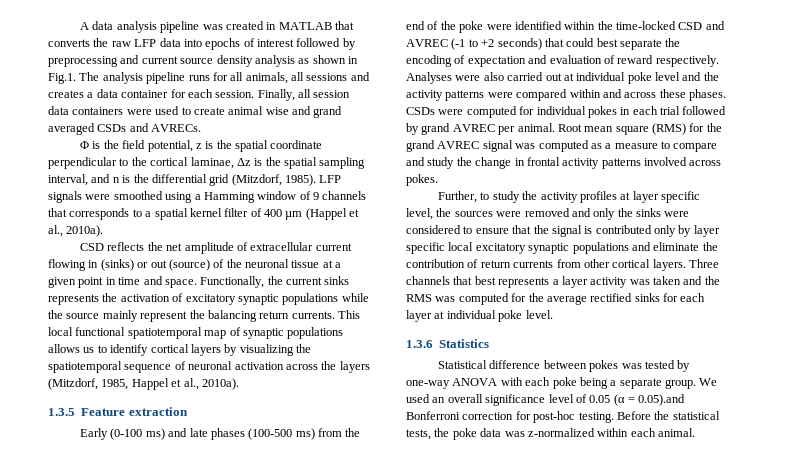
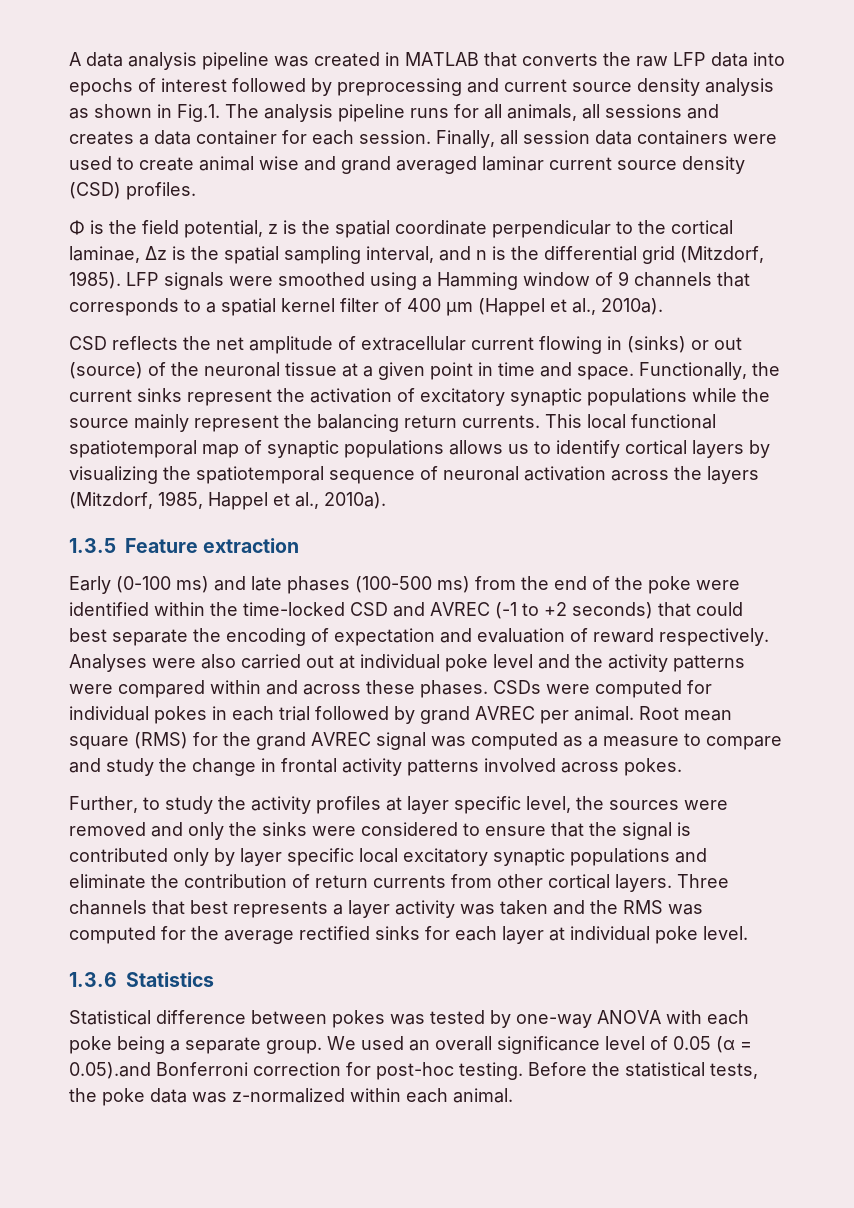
[97,123,202,132] CSDs and AVRECs. -> [482,156,745,174] [69,182,196,200] laminar current source density (CSD) profiles.
[48,294,99,305] represents -> [187,389,272,406] represent

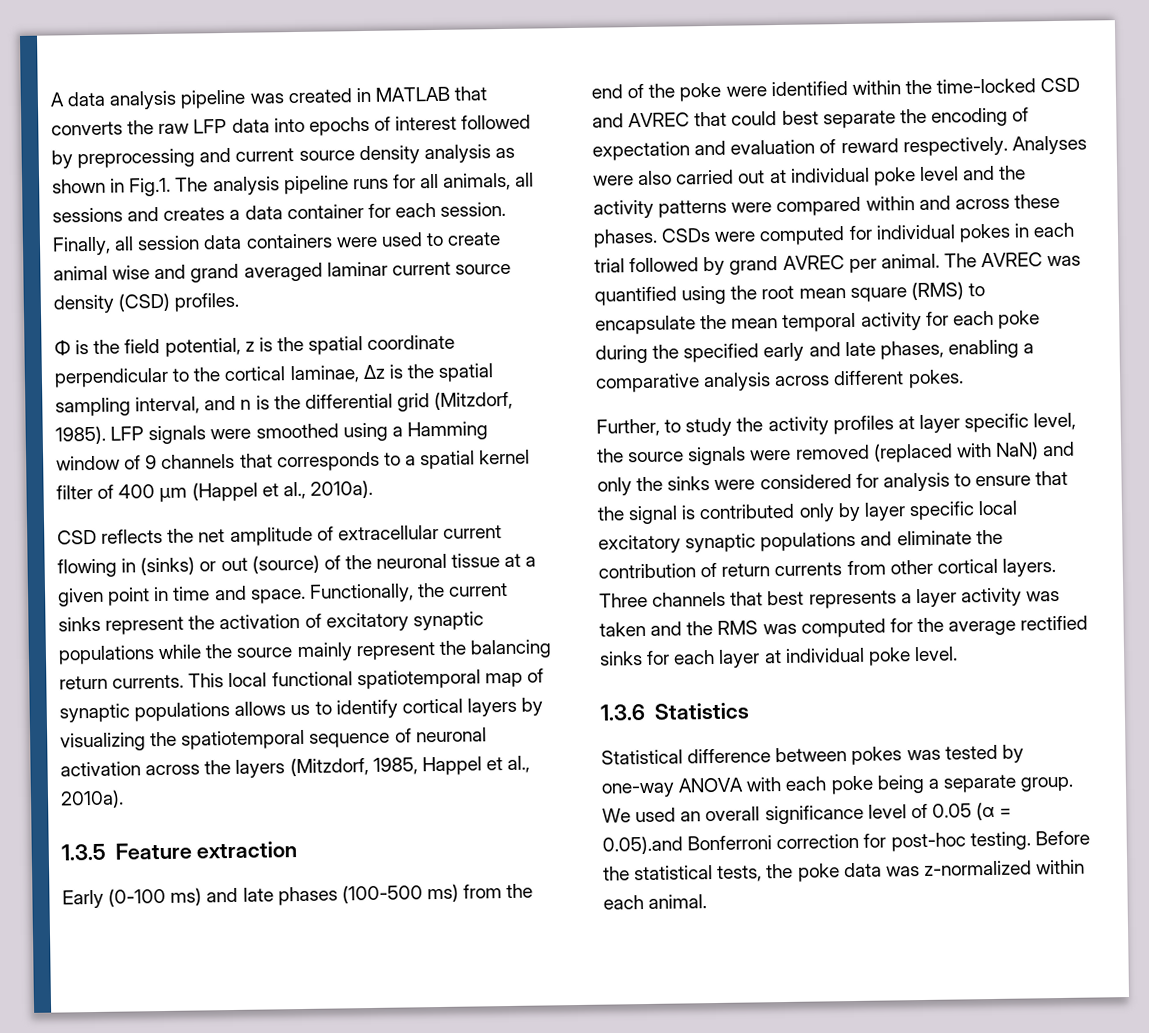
[495,602,653,619] (-1 to +2 seconds) -> (691, 120) none
[639,706,732,721] [69,732,782,750] [69,758,619,776] Root mean square (RMS) for the grand AVREC signal was computed as a measure to compare and study the change in frontal activity patterns involved across -> [943,252,1082,268] [594,281,985,306] [595,310,1040,335] [595,339,1035,364] [595,370,905,393] The AVREC was quantified using the root mean square (RMS) to encapsulate the mean temporal activity for each poke during the specified early and late phases, enabling a comparative analysis across different
[609,800,728,810] [69,822,146,836] sources were removed -> [628,441,1039,466] source signals were removed (replaced with NaN)
(458, 829) none -> [855,472,950,492] for analysis

